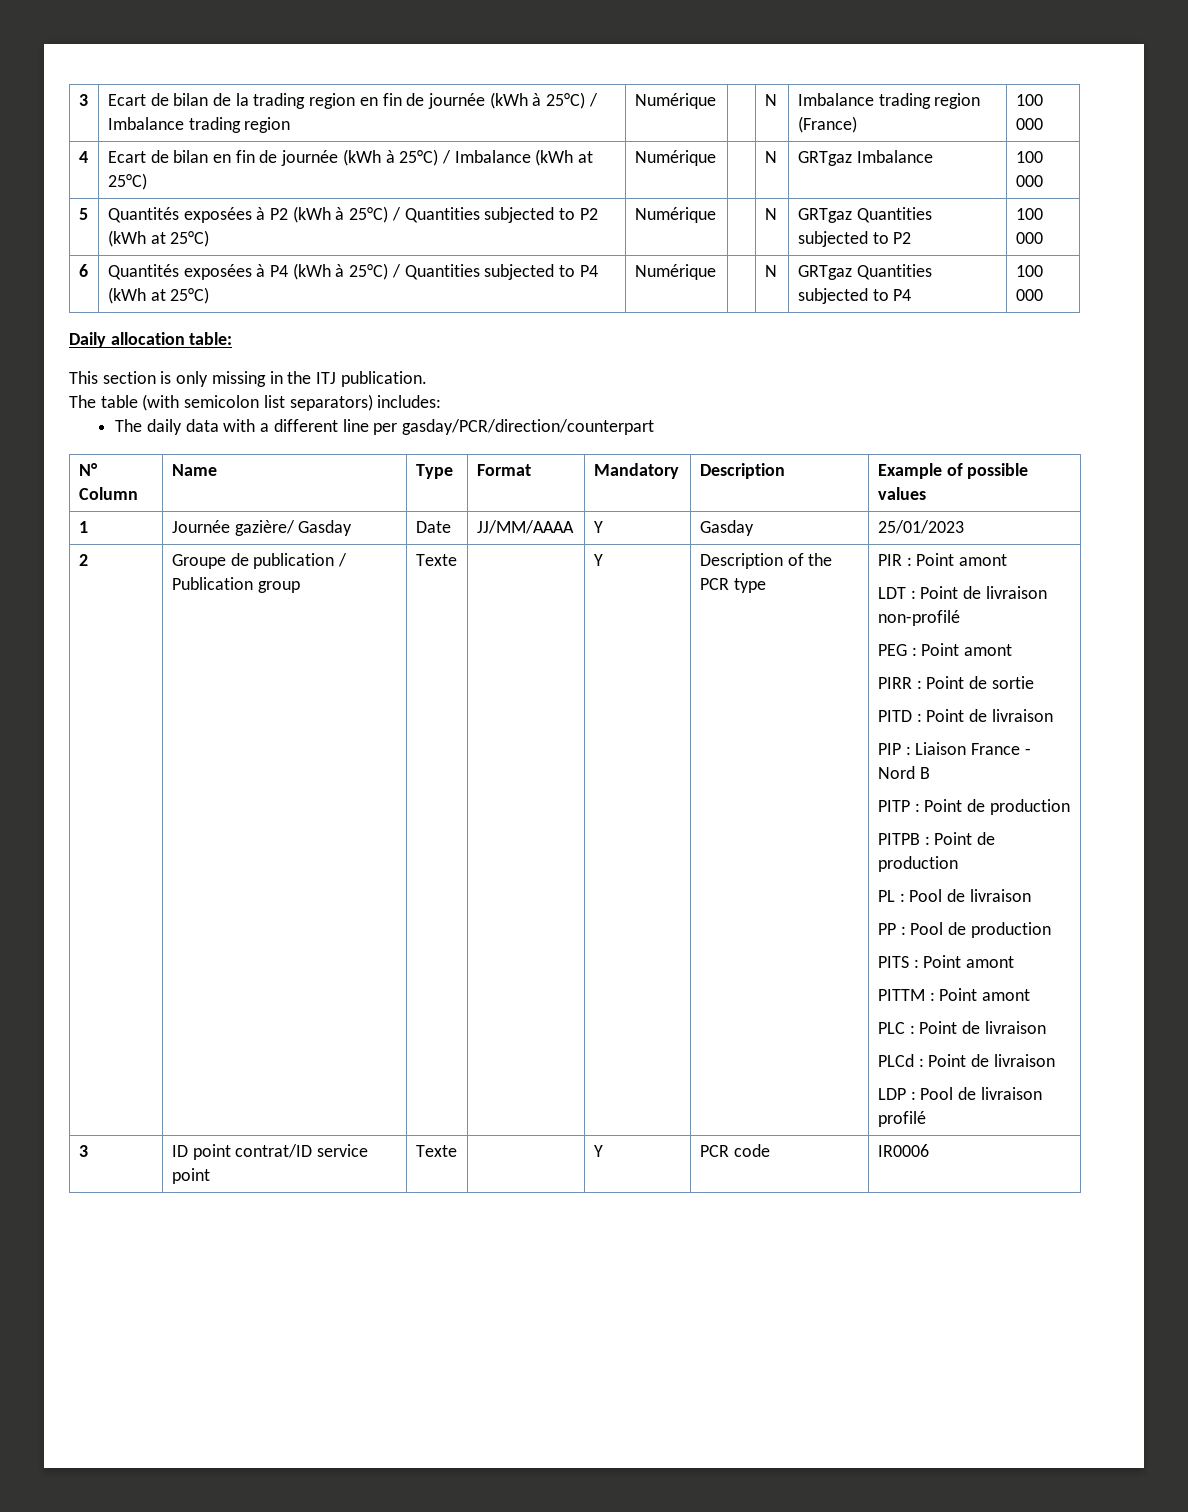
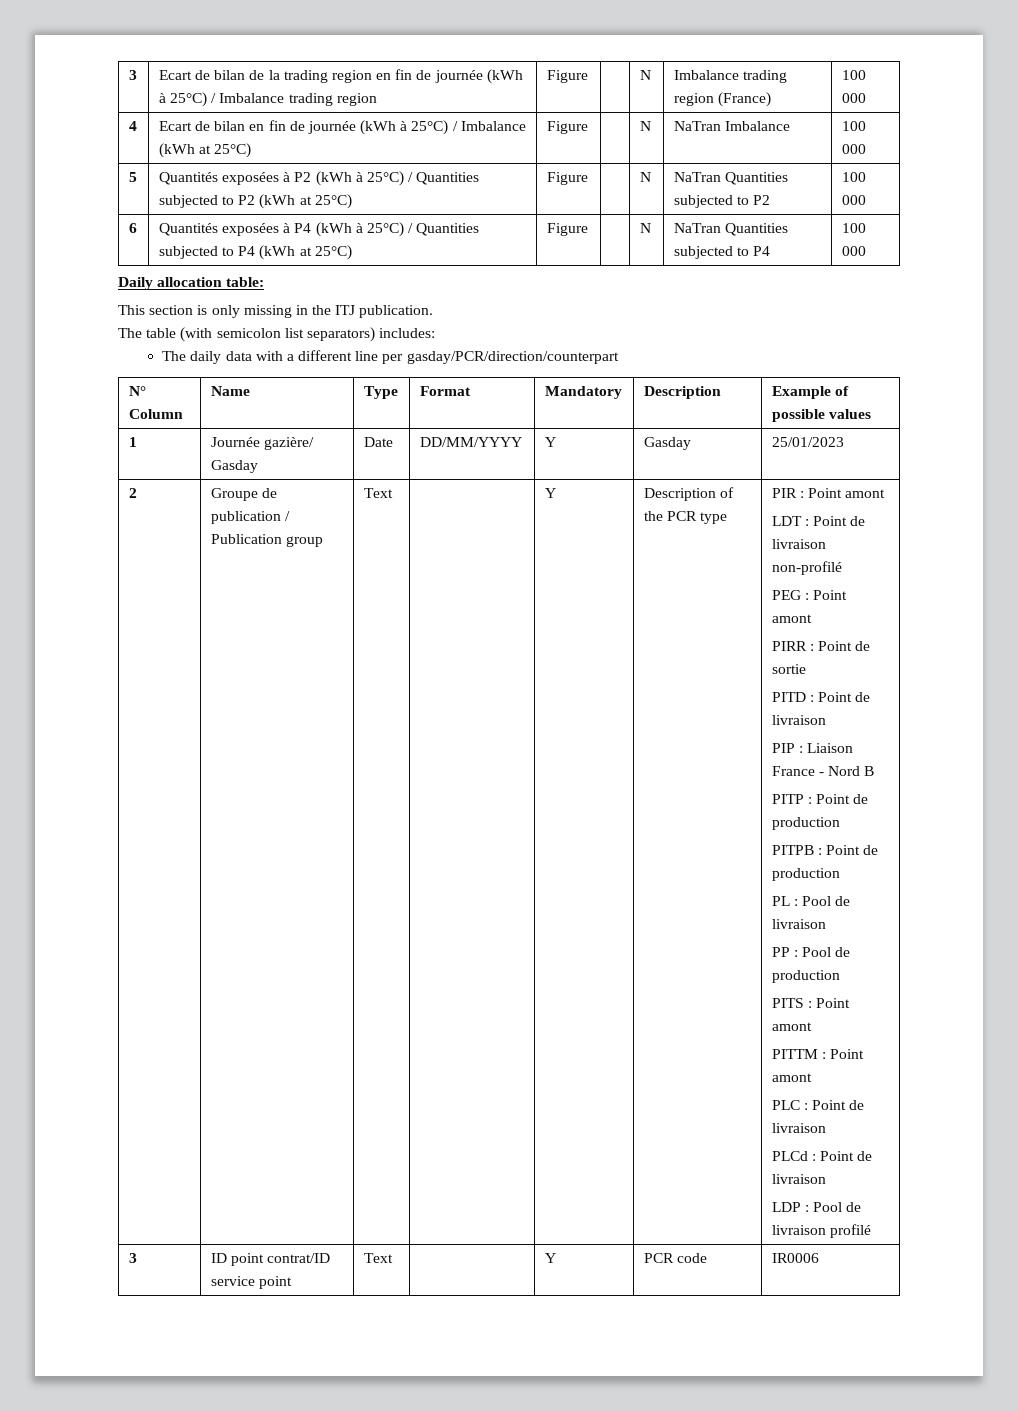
[634,93,716,109] Numérique -> [546,70,588,83] Figure
[634,150,716,166] [764,151,777,163] [797,151,852,166] Numérique | | N | GRTgaz -> [546,121,588,134] [639,121,651,131] [673,121,721,131] Figure | | N | NaTran
[634,207,716,223] [764,208,777,220] [797,208,852,223] Numérique | | N | GRTgaz -> [546,172,588,185] [639,172,651,182] [673,172,721,182] Figure | | N | NaTran
[634,264,716,280] [764,265,777,277] [797,265,852,280] Numérique | | N | GRTgaz -> [546,223,588,236] [639,223,651,233] [673,223,721,233] Figure | | N | NaTran
[476,520,574,534] JJ/MM/AAAA -> [419,437,522,447] DD/MM/YYYY
[415,554,457,566] Texte -> [363,488,393,498] Text
[415,1145,457,1157] Texte -> [363,1253,393,1263] Text

